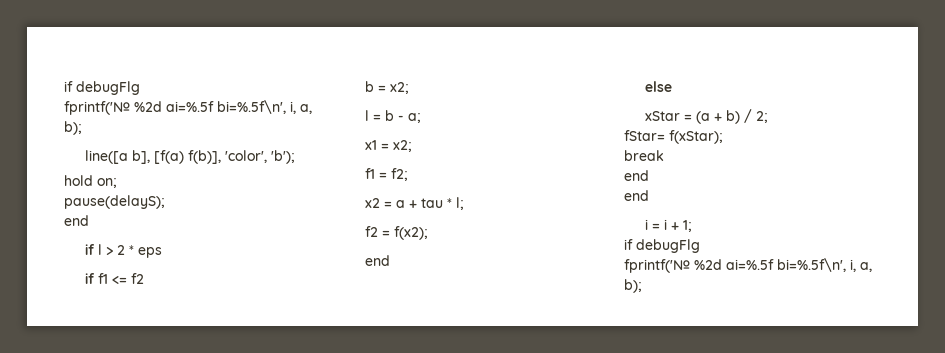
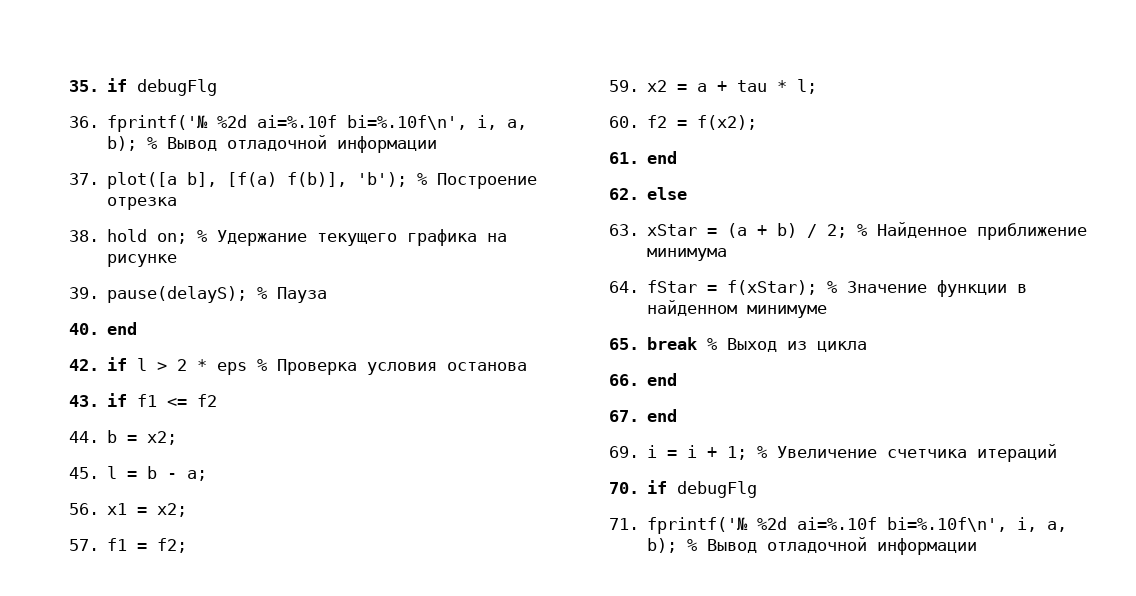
[64,81,140,95] [64,100,312,115] [64,121,82,135] [85,150,129,164] if debugFlg // fprintf('№ %2d ai=%.5f bi=%.5f\n', i, a, b); // line([a -> [69,78,218,96] [69,115,528,132] [107,135,438,153] [69,172,178,189] 35. if debugFlg // 36. fprintf('№ %2d ai=%.10f bi=%.10f\n', i, a, b); % Вывод отладочной информации // 37. plot([a
[225,150,268,163] 'color', -> (348, 179) none
[64,175,117,188] [64,195,165,209] [64,215,89,226] // hold on; // pause(delayS); // end // -> [417,173,538,189] [107,197,178,210] [69,229,508,246] [107,254,178,267] [69,286,328,303] [69,322,138,335] [69,359,100,371] % Построение отрезка // 38. hold on; % Удержание текущего графика на рисунке // 39. pause(delayS); % Пауза // 40. end // 42.
(163, 252) // -> [257,359,528,375] [69,395,100,407] % Проверка условия останова // 43.
(145, 278) none -> [69,431,100,443] 44.
(410, 88) none -> [69,467,100,479] 45.
(422, 118) none -> [69,503,100,515] 56.
(413, 146) none -> [69,539,100,551] 57.
(409, 174) none -> [609,80,640,92] 59.
(465, 203) none -> [609,116,640,128] 60.
[365,255,391,266] end // -> [609,151,678,164] [609,188,640,200] 61. end // 62.
(673, 86) none -> [609,224,640,236] 63.
[624,130,723,144] [624,150,664,161] [624,170,649,181] [624,190,649,201] // fStar= f(xStar); // break // end // end // -> [857,222,1088,240] [647,248,728,261] [609,280,1028,297] [647,300,828,318] [609,337,868,352] [609,373,678,386] [609,409,678,422] [609,446,640,458] % Найденное приближение минимума // 64. fStar = f(xStar); % Значение функции в найденном минимуме // 65. break % Выход из цикла // 66. end // 67. end // 69.
[624,239,700,253] [624,258,872,273] [624,279,642,293] // if debugFlg // fprintf('№ %2d ai=%.5f bi=%.5f\n', i, a, b); -> [757,444,1058,462] [609,480,758,498] [609,517,1068,534] [647,537,978,555] % Увеличение счетчика итераций // 70. if debugFlg // 71. fprintf('№ %2d ai=%.10f bi=%.10f\n', i, a, b); % Вывод отладочной информации

